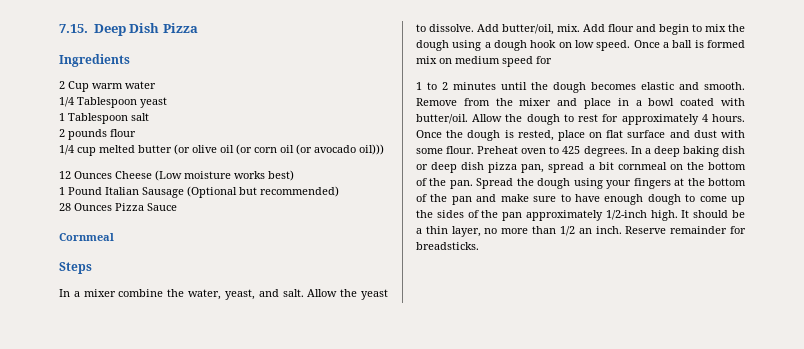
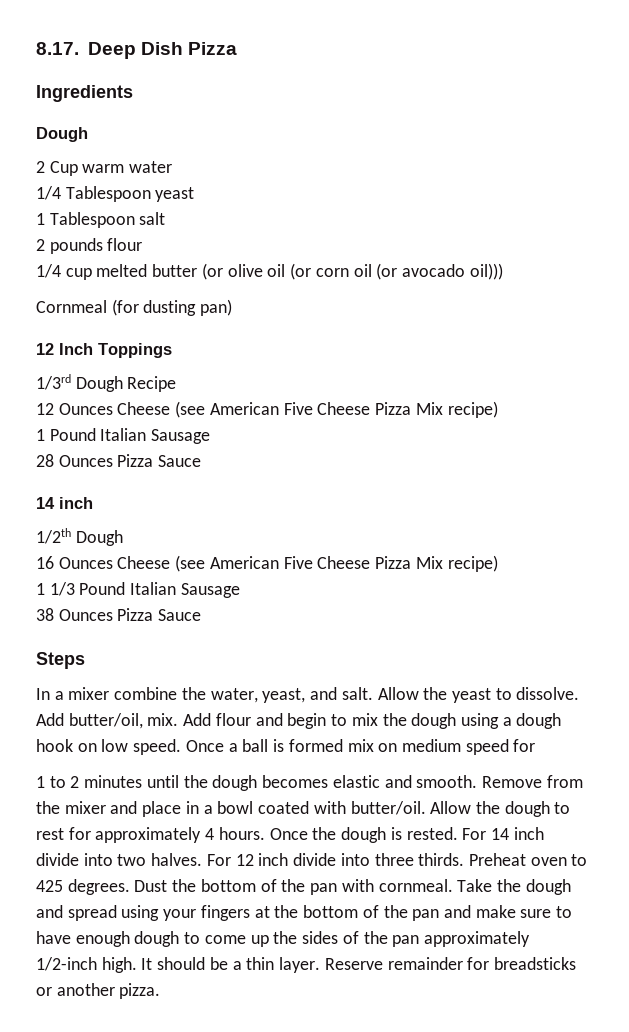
[59,24,88,33] 7.15. -> [36,42,79,55] 8.17.
(130, 60) none -> [36,127,88,142] // Dough
[59,170,294,181] 12 Ounces Cheese (Low moisture works best) -> [36,299,233,316] [36,343,172,358] [36,374,177,392] [36,401,498,418] Cornmeal (for dusting pan) // 12 Inch Toppings // 1/3rd Dough Recipe // 12 Ounces Cheese (see American Five Cheese Pizza Mix recipe)
[187,186,339,198] (Optional but recommended) -> (211, 436) none
[59,233,114,241] Cornmeal -> [36,497,93,509] [36,528,123,546] [36,555,498,572] [36,582,240,598] [36,608,202,621] 14 inch // 1/2th Dough // 16 Ounces Cheese (see American Five Cheese Pizza Mix recipe) // 1 1/3 Pound Italian Sausage // 38 Ounces Pizza Sauce
[517,130,745,141] [416,146,475,154] rested, place on flat surface and dust with some flour. -> [406,827,544,840] [36,853,465,866] rested. For 14 inch divide into two halves. For 12 inch divide into three thirds.
[630,146,745,157] [416,162,746,173] [416,178,571,189] In a deep baking dish or deep dish pizza pan, spread a bit cornmeal on the bottom of the pan. Spread the dough -> [134,879,571,895] [36,905,117,921] Dust the bottom of the pan with cornmeal. Take the dough and spread
[451,226,746,237] [416,242,479,250] layer, no more than 1/2 an inch. Reserve remainder for breadsticks. -> [279,957,576,973] [36,983,161,999] layer. Reserve remainder for breadsticks or another pizza.

